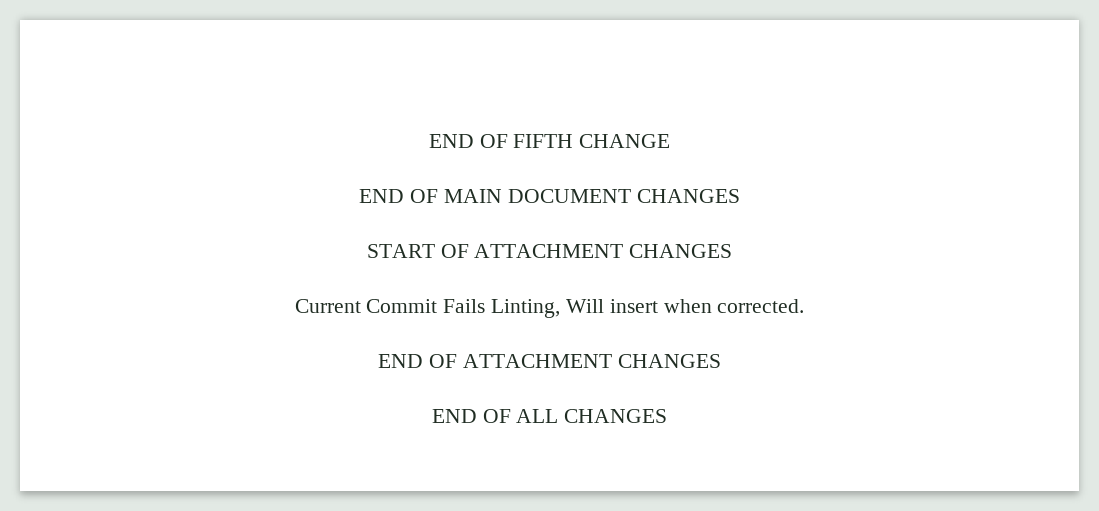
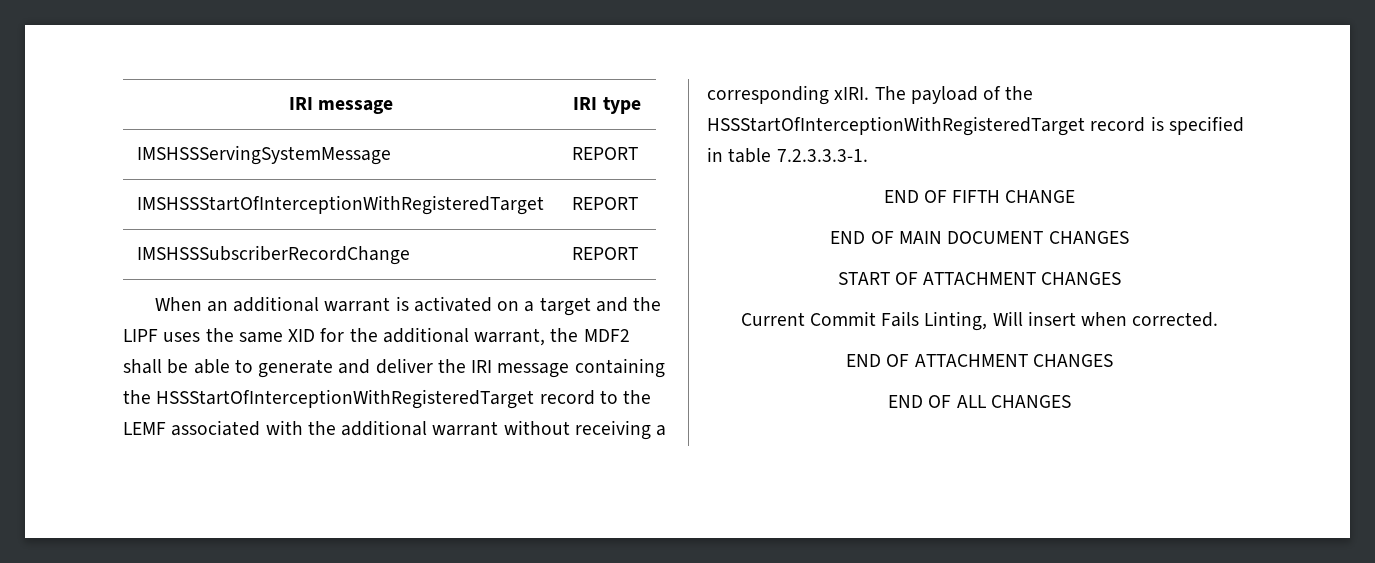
(428, 141) none -> [288,97,394,114] [573,97,641,114] [136,145,391,165] [571,147,638,160] [136,195,544,215] [571,197,638,210] [136,245,410,265] [571,247,638,260] [154,296,662,316] [123,327,630,346] [123,358,665,378] [123,389,652,409] [123,420,667,440] [707,85,1034,105] [707,116,1244,136] [707,147,868,163] IRI message | IRI type // IMSHSSServingSystemMessage | REPORT // IMSHSSStartOfInterceptionWithRegisteredTarget | REPORT // IMSHSSSubscriberRecordChange | REPORT // When an additional warrant is activated on a target and the LIPF uses the same XID for the additional warrant, the MDF2 shall be able to generate and deliver the IRI message containing the HSSStartOfInterceptionWithRegisteredTarget record to the LEMF associated with the additional warrant without receiving a corresponding xIRI. The payload of the HSSStartOfInterceptionWithRegisteredTarget record is specified in table 7.2.3.3.3-1. //

